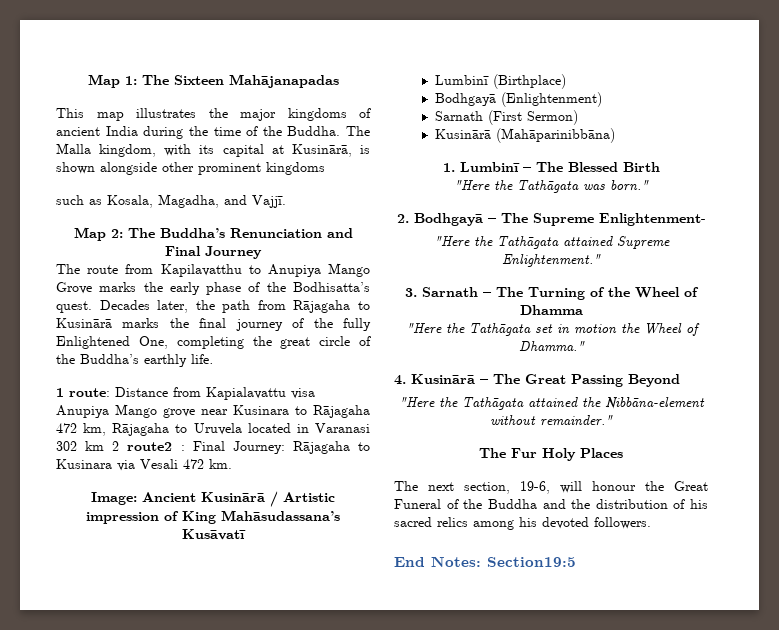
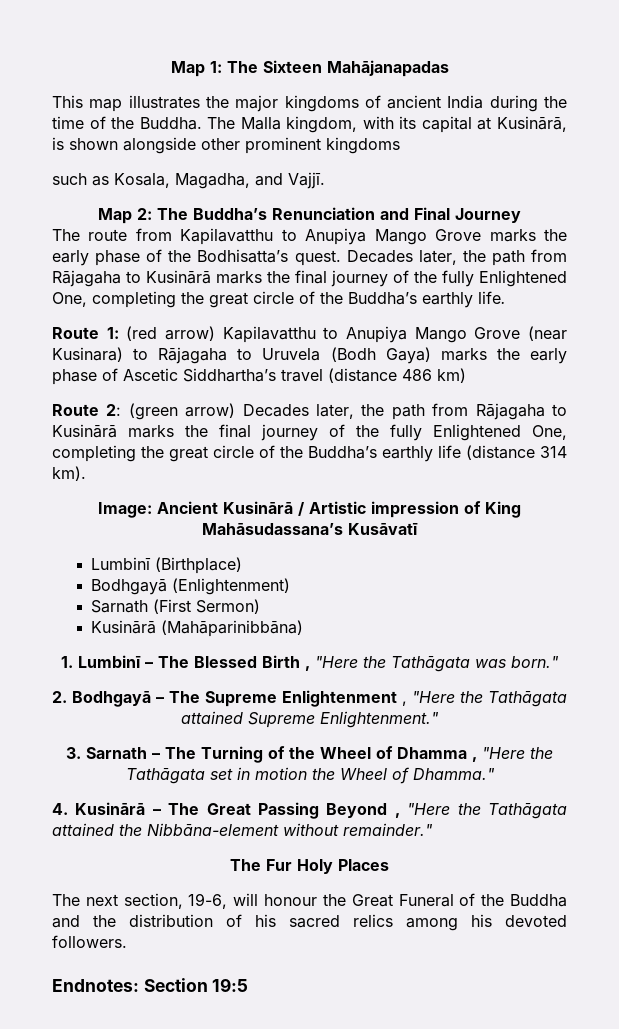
[56,387,315,400] [56,404,370,418] [56,423,370,436] [56,441,370,454] [56,459,232,471] 1 route: Distance from Kapialavattu visa Anupiya Mango grove near Kusinara to Rājagaha 472 km, Rājagaha to Uruvela located in Varanasi 302 km 2 route2 : Final Journey: Rājagaha to Kusinara via Vesali 472 km. -> [52,326,567,343] [52,347,567,364] [52,368,466,385] [52,403,567,420] [52,424,567,441] [52,445,567,462] [52,466,86,481] Route 1: (red arrow) Kapilavatthu to Anupiya Mango Grove (near Kusinara) to Rājagaha to Uruvela (Bodh Gaya) marks the early phase of Ascetic Siddhartha’s travel (distance 486 km) // Route 2: (green arrow) Decades later, the path from Rājagaha to Kusinārā marks the final journey of the fully Enlightened One, completing the great circle of the Buddha’s earthly life (distance 314 km).
(660, 167) // -> [305,666,310,671] ,
[598,213,706,226] Enlightenment- // -> [282,690,407,707] Enlightenment ,
(583, 310) // -> [472,757,477,762] ,
(680, 380) // -> [394,813,400,818] ,
[394,556,576,567] End Notes: Section19:5 -> [52,978,249,992] Endnotes: Section 19:5

